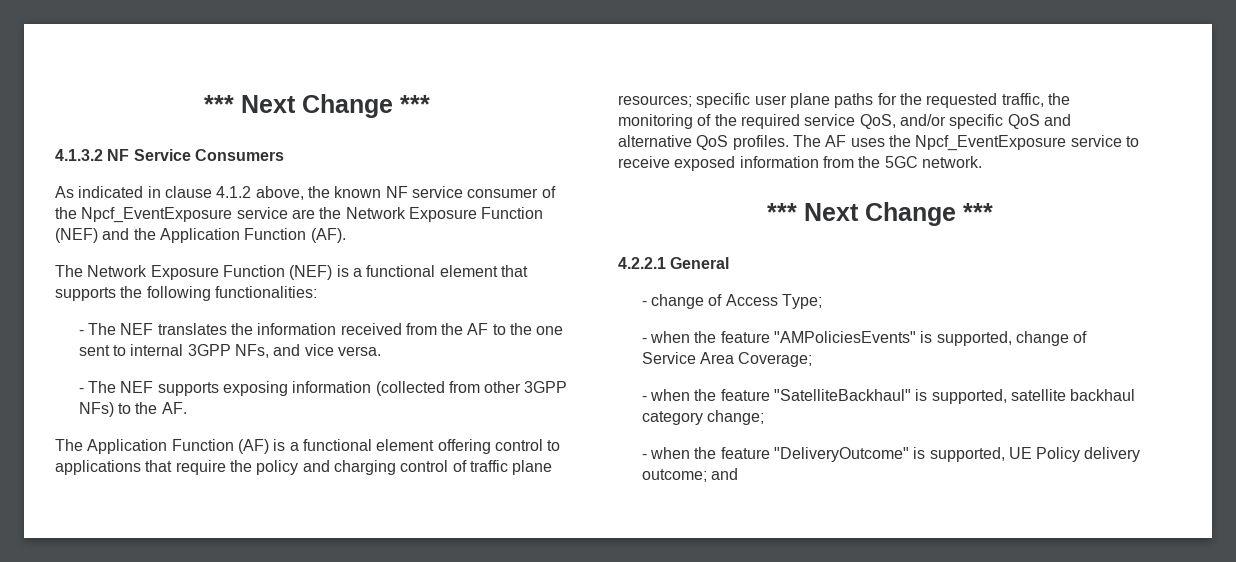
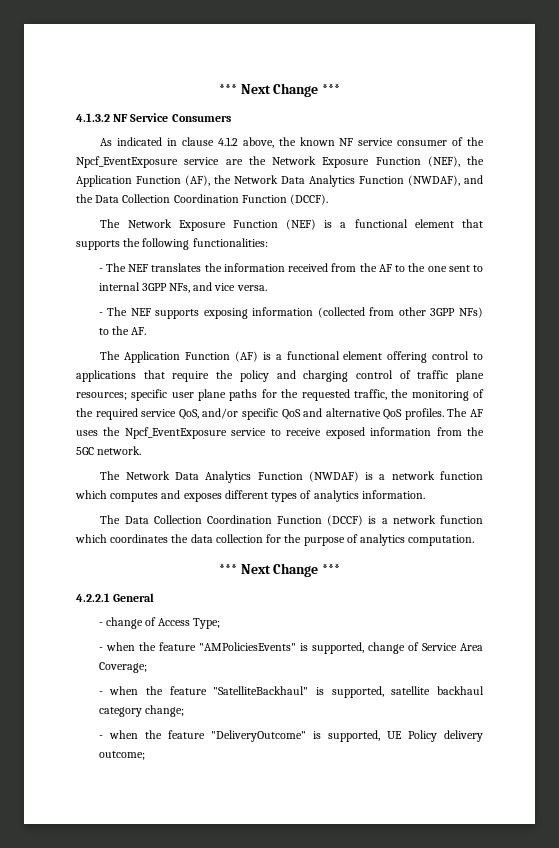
[55,228,130,243] (NEF) and -> [427,156,460,167] (NEF),
[310,228,346,243] (AF). -> [185,175,483,187] [76,194,329,205] (AF), the Network Data Analytics Function (NWDAF), and the Data Collection Coordination Function (DCCF).
(982, 162) none -> [100,471,483,483] [75,490,425,502] [100,515,483,526] [75,534,475,546] // The Network Data Analytics Function (NWDAF) is a network function which computes and exposes different types of analytics information. // The Data Collection Coordination Function (DCCF) is a network function which coordinates the data collection for the purpose of analytics computation.
[710,468,738,480] and -> (145, 755) none

